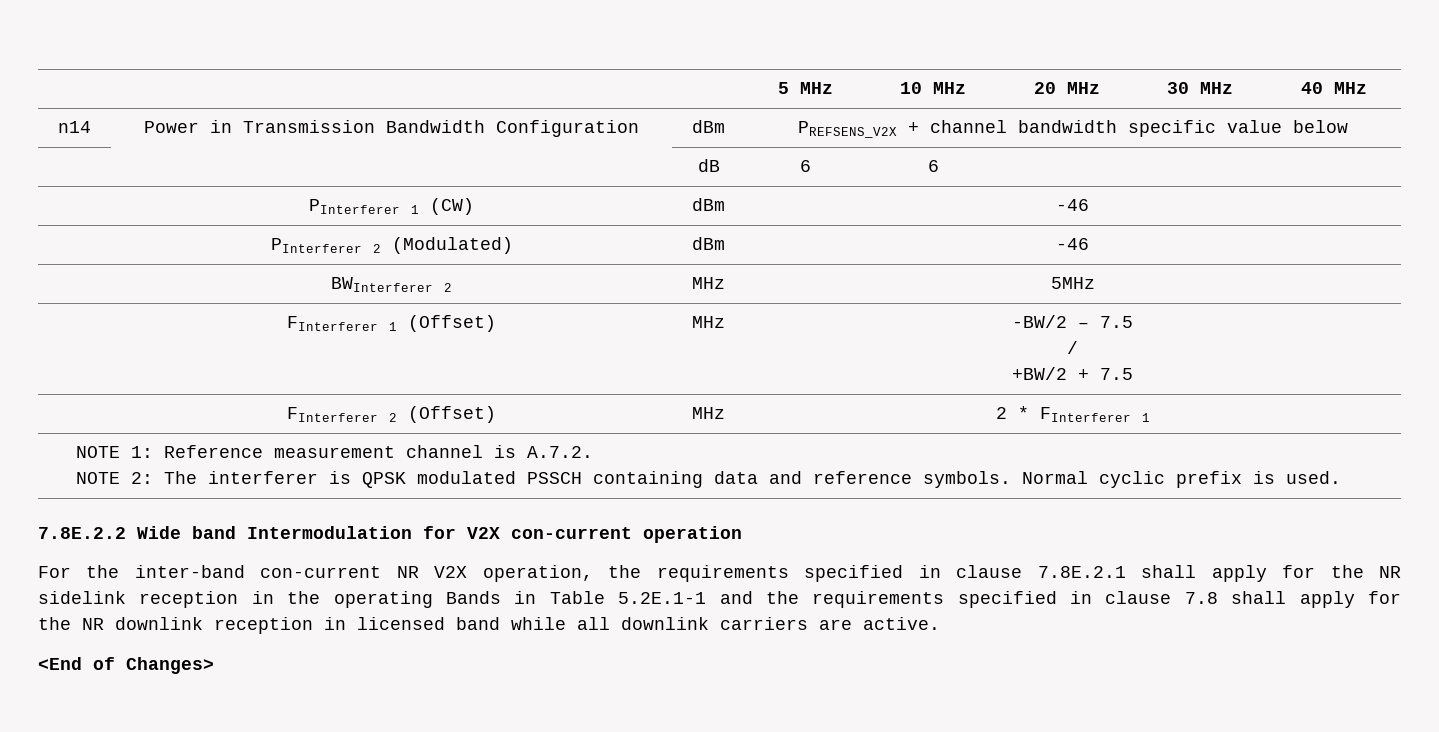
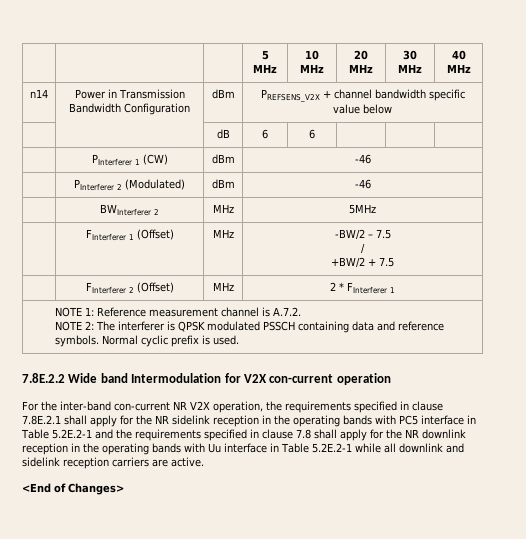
[445,591,707,604] Bands in Table 5.2E.1-1 -> [343,415,476,425] [21,429,92,439] bands with PC5 interface in Table 5.2E.2-1
[357,617,709,630] licensed band while all downlink -> [83,443,464,455] [22,457,109,469] the operating bands with Uu interface in Table 5.2E.2-1 while all downlink and sidelink reception

